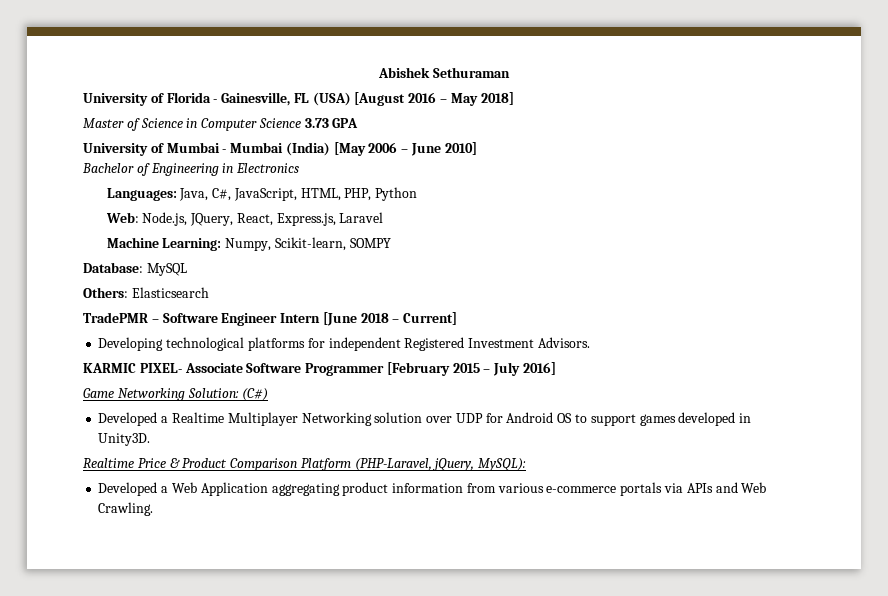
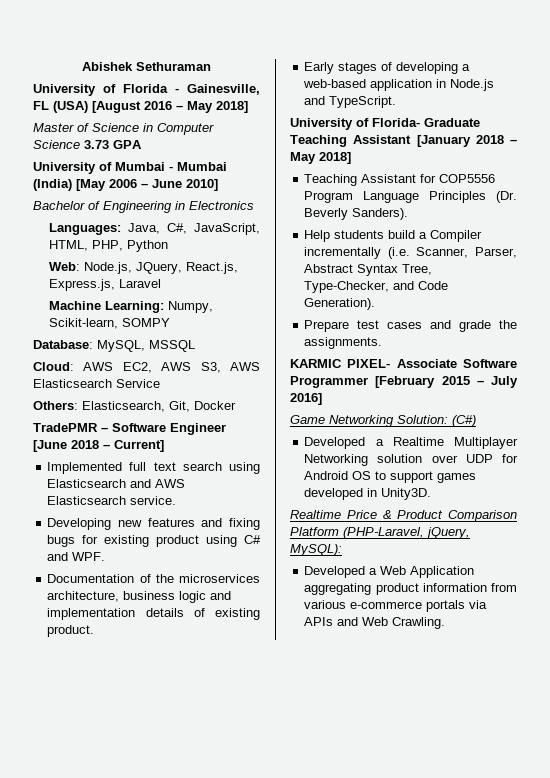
[236,213,273,226] React, -> [186,262,239,274] React.js,
[146,263,187,276] [83,287,209,298] MySQL // Others: Elasticsearch -> [97,340,195,352] [33,362,260,373] [33,379,160,388] [33,401,236,412] MySQL, MSSQL // Cloud: AWS EC2, AWS S3, AWS Elasticsearch Service // Others: Elasticsearch, Git, Docker
[280,313,321,323] Intern -> (226, 429) none
[98,337,590,351] Developing technological platforms for independent Registered Investment Advisors. -> [47,462,260,474] [47,479,186,488] [47,496,177,505] [47,518,260,530] [47,535,261,547] [47,552,106,561] [47,574,260,583] [47,591,232,603] [47,608,260,620] [47,625,95,637] [304,62,471,74] [303,79,495,91] [304,96,397,108] [290,118,480,130] [290,135,517,147] [290,152,351,164] [304,174,496,186] [304,191,517,203] [304,208,409,220] [304,230,483,242] [304,247,517,259] [304,264,433,276] [304,281,449,293] [304,298,376,310] [304,320,517,332] [304,337,383,349] Implemented full text search using Elasticsearch and AWS Elasticsearch service. // Developing new features and fixing bugs for existing product using C# and WPF. // Documentation of the microservices architecture, business logic and implementation details of existing product. // Early stages of developing a web-based application in Node.js and TypeScript. // University of Florida- Graduate Teaching Assistant [January 2018 – May 2018] // Teaching Assistant for COP5556 Program Language Principles (Dr. Beverly Sanders). // Help students build a Compiler incrementally (i.e. Scanner, Parser, Abstract Syntax Tree, Type-Checker, and Code Generation). // Prepare test cases and grade the assignments.

